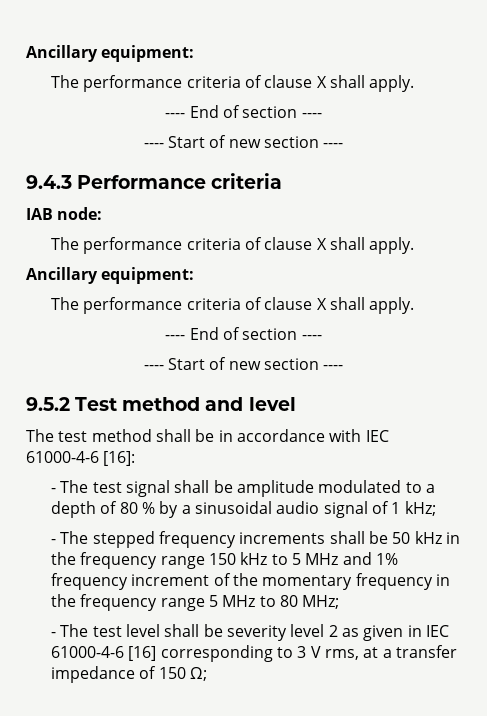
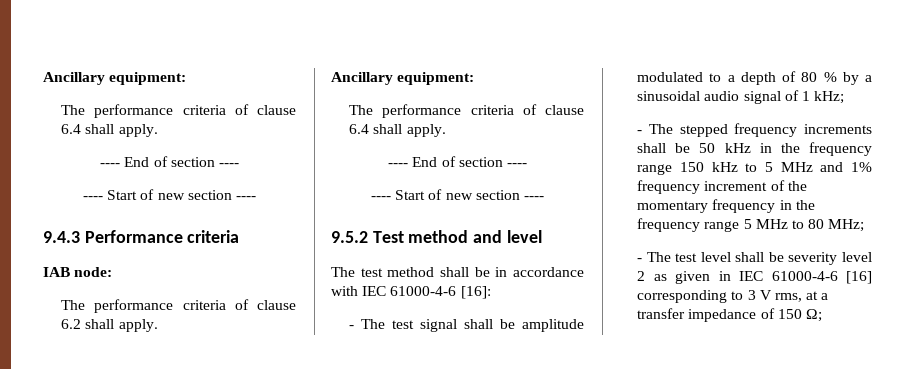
[26,45,195,62] [50,75,327,92] Ancillary equipment: // The performance criteria of clause X -> [43,72,187,85] [61,104,296,118] [61,124,82,134] Ancillary equipment: // The performance criteria of clause 6.4
[316,238,327,250] X -> [61,319,82,329] 6.2
[316,298,327,310] X -> [349,124,370,134] 6.4

